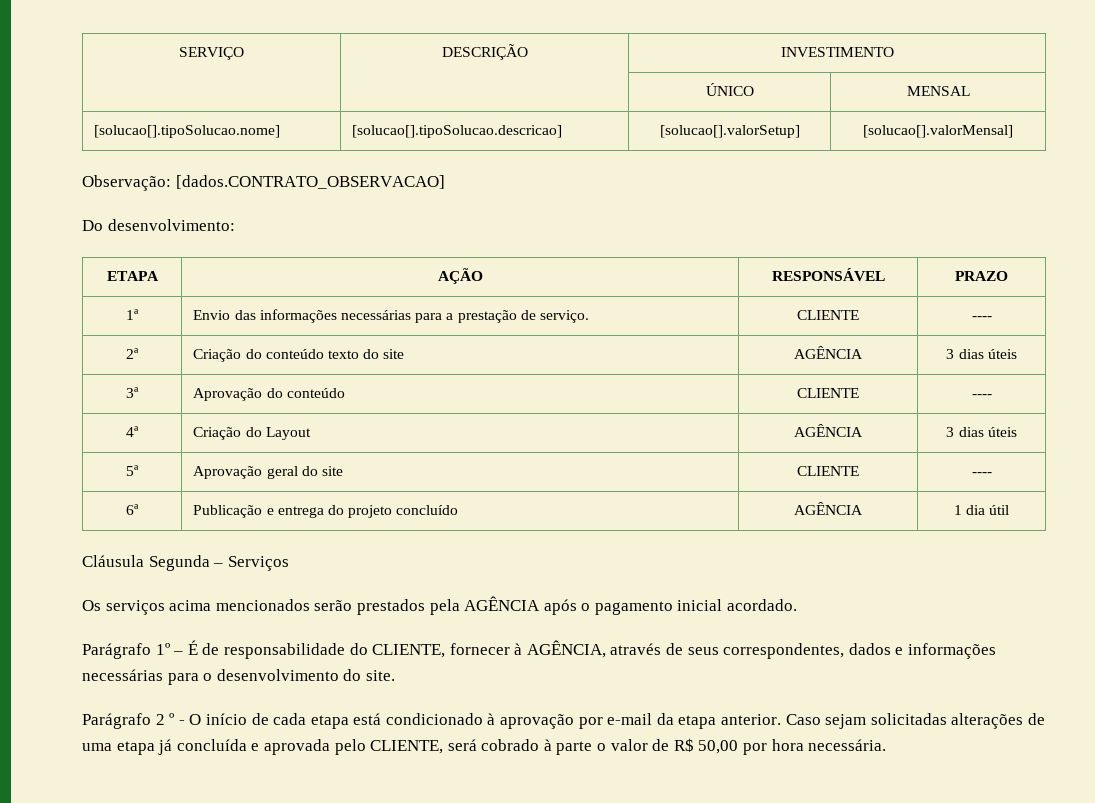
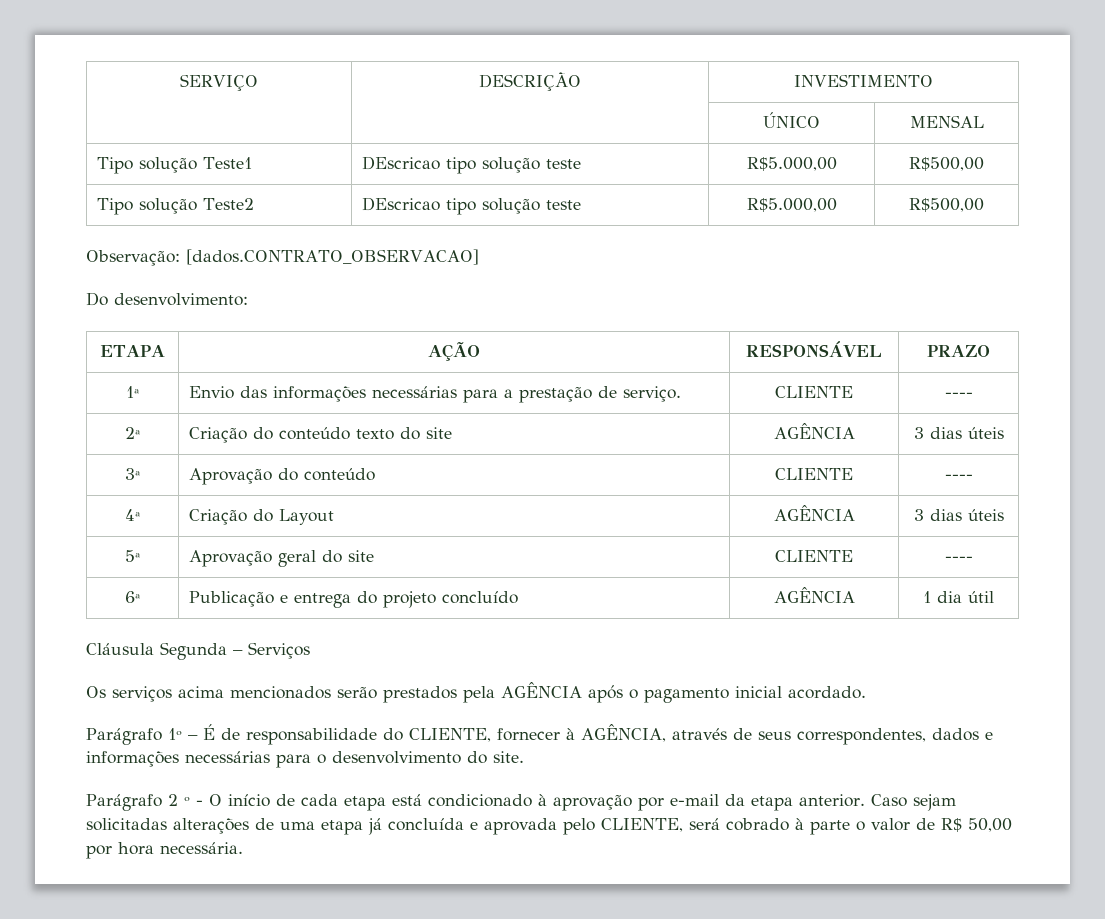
[94,125,281,138] [352,125,563,138] [659,125,800,138] [863,125,1013,138] [solucao[].tipoSolucao.nome] | [solucao[].tipoSolucao.descricao] | [solucao[].valorSetup] | [solucao[].valorMensal] -> [96,157,252,174] [361,156,581,174] [746,157,837,171] [909,157,984,171] [96,198,254,215] [361,197,581,215] [746,198,837,212] [909,198,984,212] Tipo solução Teste1 | DEscricao tipo solução teste | R$5.000,00 | R$500,00 // Tipo solução Teste2 | DEscricao tipo solução teste | R$5.000,00 | R$500,00

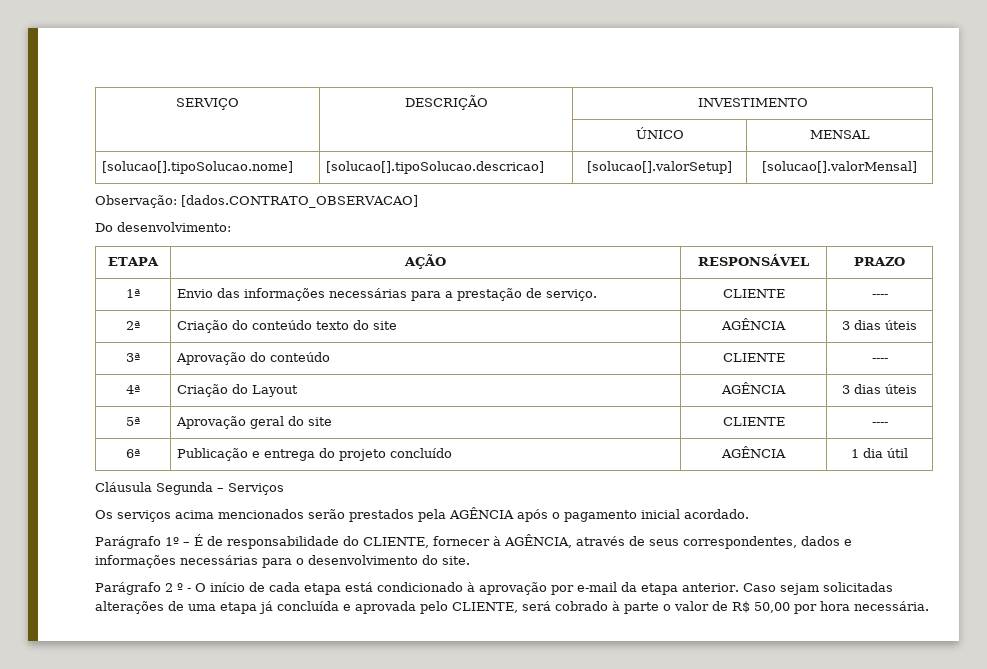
[96,157,252,174] [361,156,581,174] [746,157,837,171] [909,157,984,171] [96,198,254,215] [361,197,581,215] [746,198,837,212] [909,198,984,212] Tipo solução Teste1 | DEscricao tipo solução teste | R$5.000,00 | R$500,00 // Tipo solução Teste2 | DEscricao tipo solução teste | R$5.000,00 | R$500,00 -> [102,161,294,174] [326,161,545,174] [587,161,732,174] [762,161,917,173] [solucao[].tipoSolucao.nome] | [solucao[].tipoSolucao.descricao] | [solucao[].valorSetup] | [solucao[].valorMensal]

